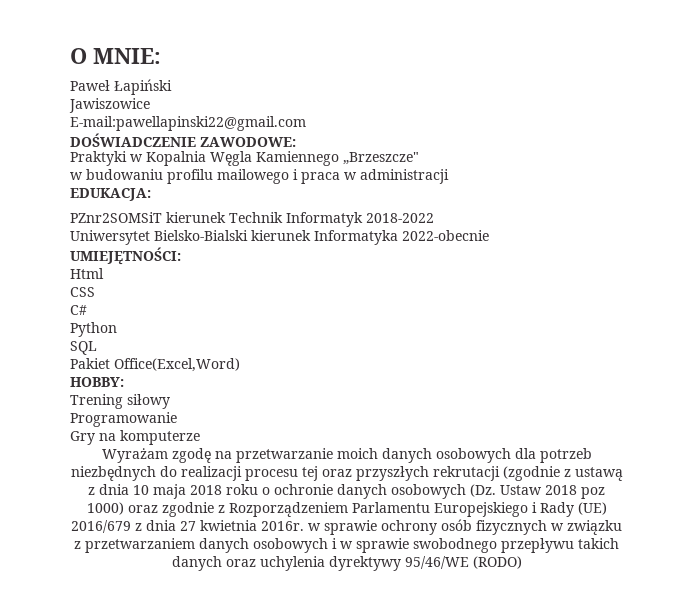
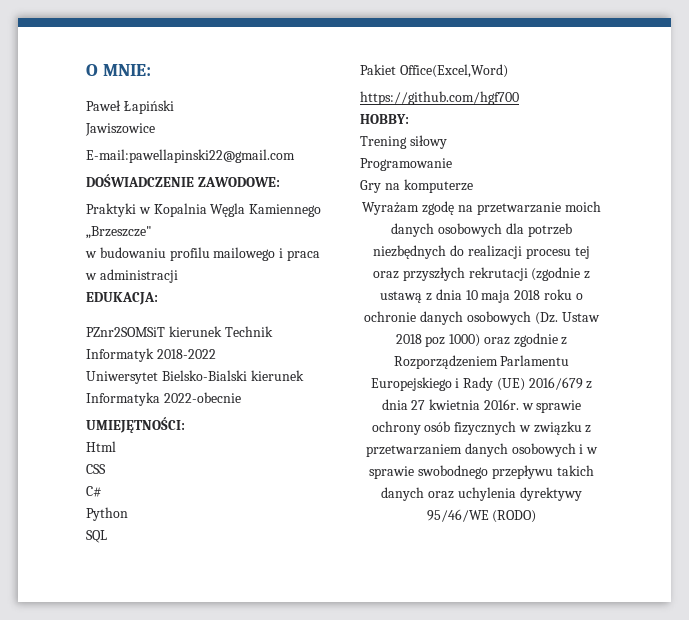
(240, 365) none -> [360,91,519,105] // https://github.com/hgf700

